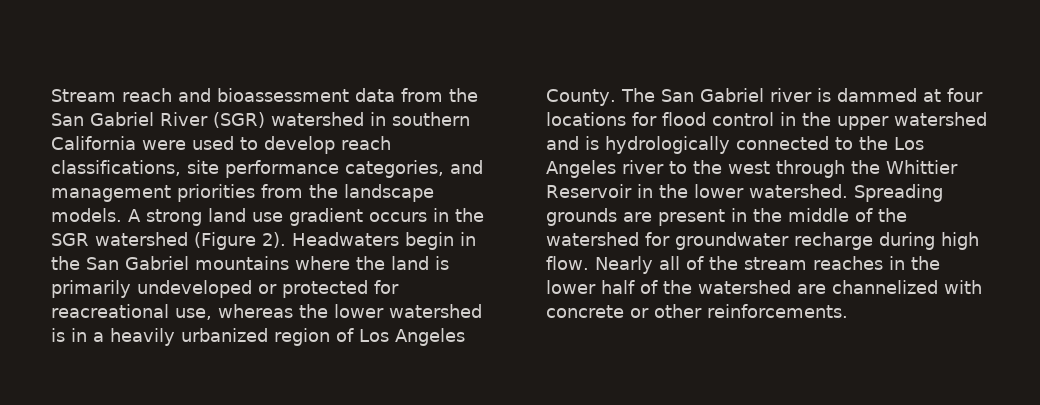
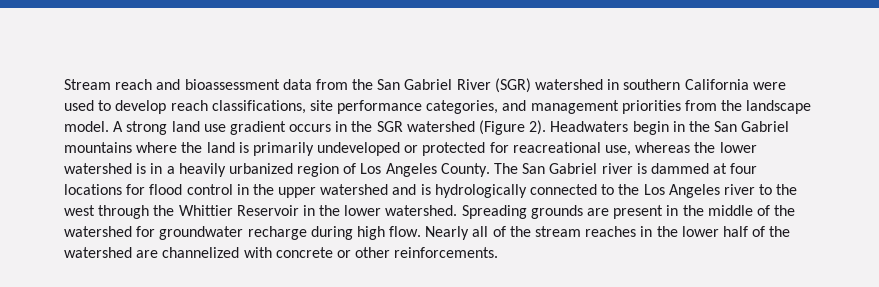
[51,208,122,222] models. -> [64,121,109,132] model.

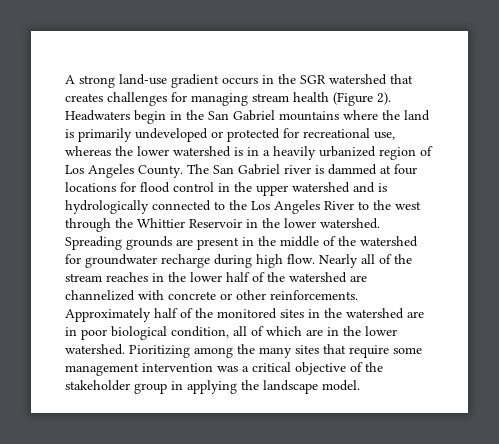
[64,78,786,93] [64,100,812,114] [64,121,226,135] Stream reach and bioassessment data from the San Gabriel River (SGR) watershed in southern California were used to develop reach classifications, site performance categories, and management priorities from the landscape model. A strong land use -> [65,74,167,88] A strong land-use
(475, 126) none -> [390,74,413,84] [65,92,329,106] that creates challenges for managing stream health
[512,142,601,153] reacreational -> [303,128,370,138] recreational
[723,184,755,195] river -> [324,201,354,210] River
(499, 252) none -> [65,308,424,322] [65,326,397,340] [65,344,422,358] [65,362,383,376] [65,380,360,394] Approximately half of the monitored sites in the watershed are in poor biological condition, all of which are in the lower watershed. Pioritizing among the many sites that require some management intervention was a critical objective of the stakeholder group in applying the landscape model.

